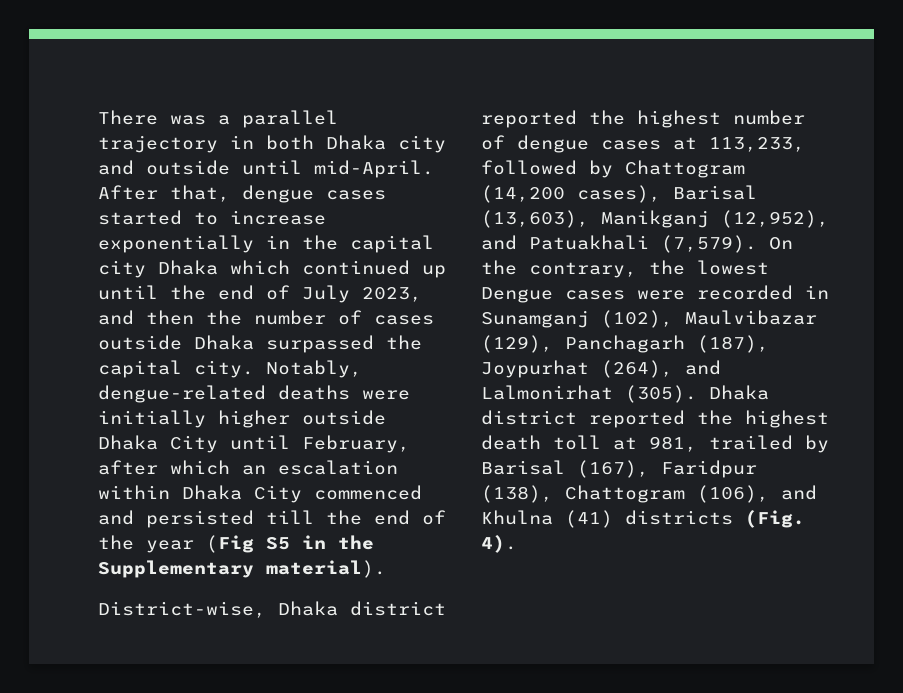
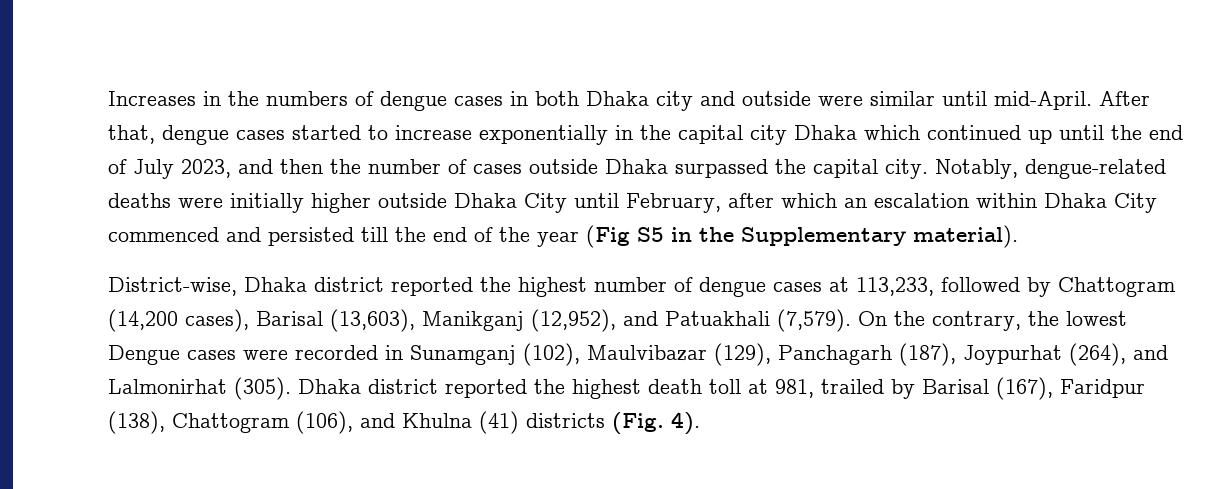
[98,110,338,128] [98,135,218,153] There was a parallel trajectory -> [108,91,503,111] Increases in the numbers of dengue cases
(230, 167) none -> [818,91,935,106] were similar

